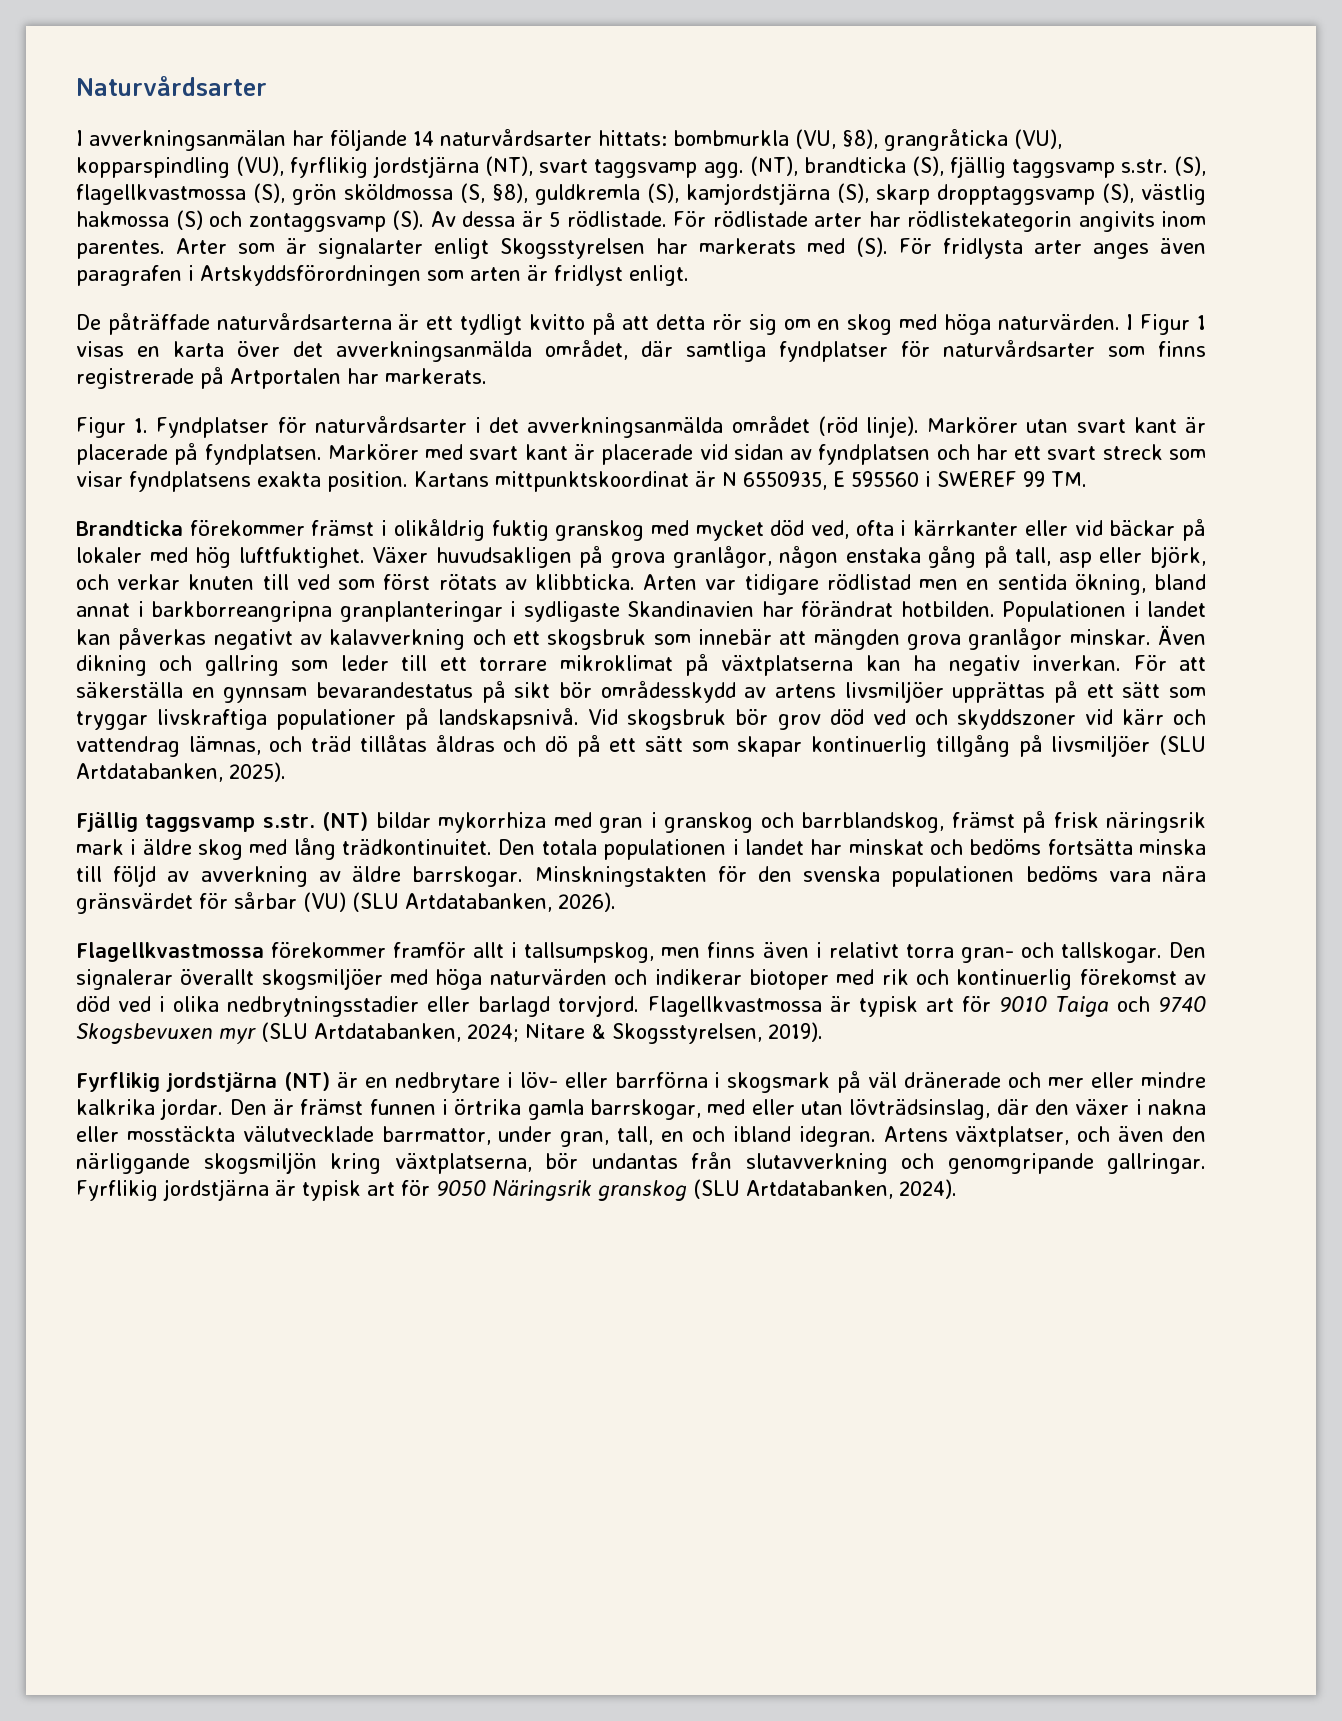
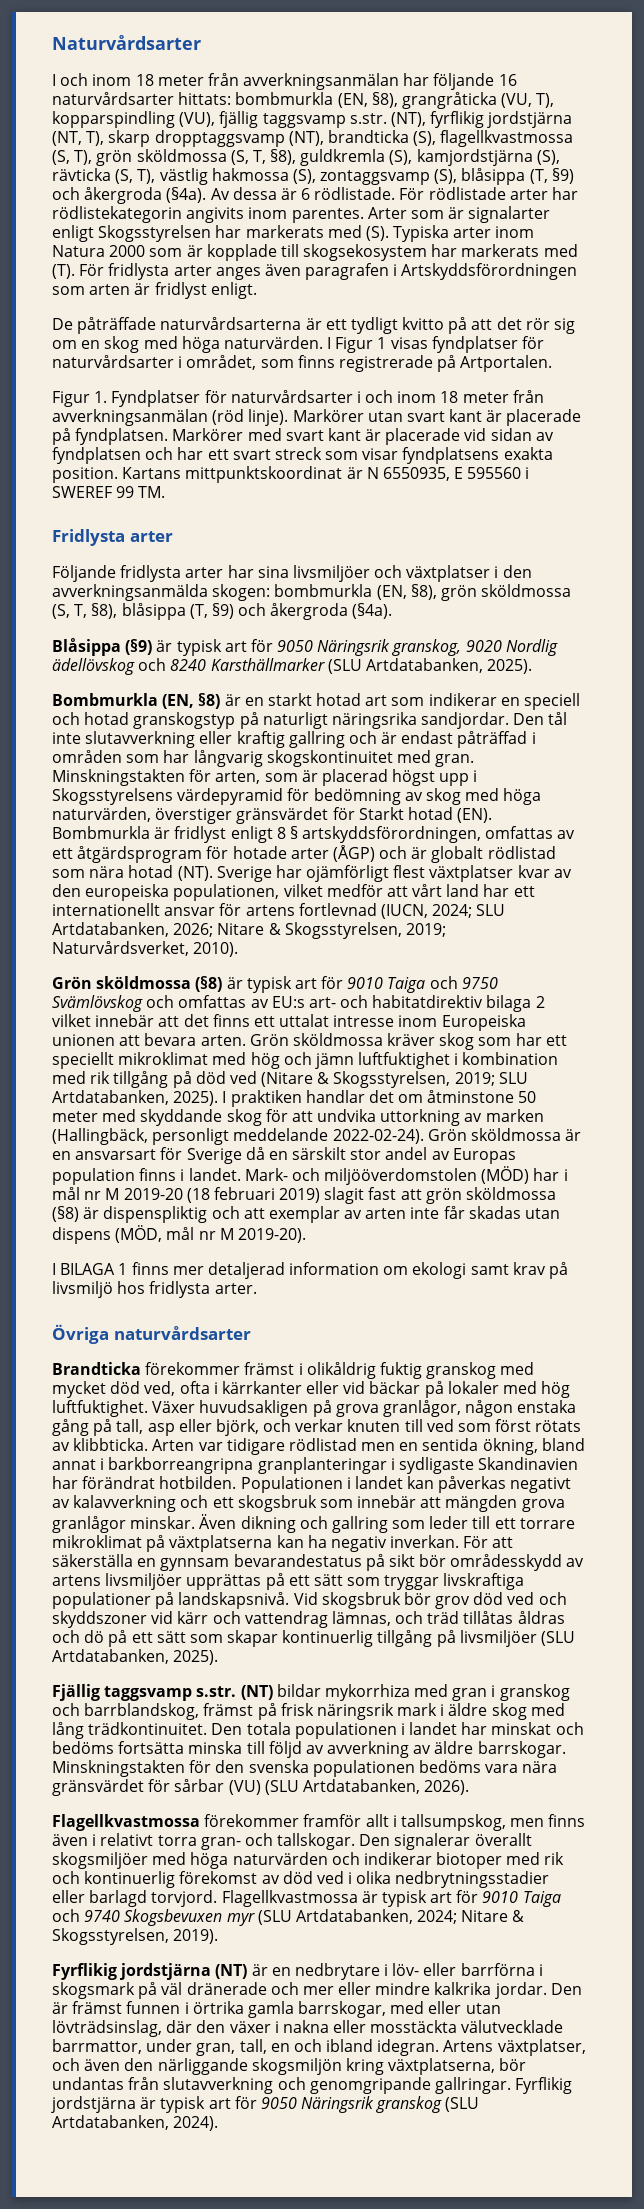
(83, 138) none -> [60,73,239,86] och inom 18 meter från
[413,131,434,146] 14 -> [498,74,517,86] 16
[795,129,836,149] (VU, -> [337,93,368,108] (EN,
[1014,129,1062,149] [76,156,1206,178] [76,183,485,205] (VU), kopparspindling (VU), fyrflikig jordstjärna (NT), svart taggsvamp agg. (NT), brandticka (S), fjällig taggsvamp s.str. (S), flagellkvastmossa (S), grön sköldmossa (S, -> [501,93,555,108] [52,111,573,128] [52,130,574,147] [52,149,266,166] (VU, T), kopparspindling (VU), fjällig taggsvamp s.str. (NT), fyrflikig jordstjärna (NT, T), skarp dropptaggsvamp (NT), brandticka (S), flagellkvastmossa (S, T), grön sköldmossa (S, T,
[876,183,1206,205] [76,210,425,232] skarp dropptaggsvamp (S), västlig hakmossa (S) och zontaggsvamp (S). -> [52,168,574,185] [52,187,207,204] rävticka (S, T), västlig hakmossa (S), zontaggsvamp (S), blåsippa (T, §9) och åkergroda (§4a).
[549,212,561,227] 5 -> [301,188,311,200] 6
(889, 247) none -> [393,225,535,242] [52,244,578,261] [52,264,75,279] Typiska arter inom Natura 2000 som är kopplade till skogsekosystem har markerats med (T).
[656,314,706,330] detta -> [496,317,522,330] det
[137,340,766,362] en karta över det avverkningsanmälda området, där samtliga -> (428, 343) none
(1095, 348) none -> [178,355,257,370] i området,
[230,368,487,389] Artportalen har markerats. -> [460,355,553,372] Artportalen.
[489,416,810,438] det avverkningsanmälda området -> [365,390,544,403] [52,409,208,426] och inom 18 meter från avverkningsanmälan
(1087, 479) none -> [52,529,173,546] [52,565,532,582] [52,584,572,601] [52,603,393,620] [52,638,558,656] [52,658,533,675] [52,693,581,710] [52,712,568,729] [52,731,536,748] [52,750,475,767] [52,769,478,786] [52,788,542,805] [52,807,493,824] [52,826,576,843] [52,845,556,863] [52,865,572,882] [52,884,535,901] [52,903,506,919] [52,922,446,939] [52,941,239,957] [52,976,498,993] [52,995,545,1012] [52,1014,526,1031] [52,1033,567,1050] [52,1052,559,1069] [52,1071,528,1088] [52,1090,537,1107] [52,1109,544,1126] [52,1128,582,1145] [52,1147,516,1164] [52,1166,568,1185] [52,1187,557,1204] [52,1206,561,1223] [52,1225,306,1244] [52,1262,569,1279] [52,1281,257,1298] [52,1324,251,1344] // Fridlysta arter // Följande fridlysta arter har sina livsmiljöer och växtplatser i den avverkningsanmälda skogen: bombmurkla (EN, §8), grön sköldmossa (S, T, §8), blåsippa (T, §9) och åkergroda (§4a). // Blåsippa (§9) är typisk art för 9050 Näringsrik granskog, 9020 Nordlig ädellövskog och 8240 Karsthällmarker (SLU Artdatabanken, 2025). // Bombmurkla (EN, §8) är en starkt hotad art som indikerar en speciell och hotad granskogstyp på naturligt näringsrika sandjordar. Den tål inte slutavverkning eller kraftig gallring och är endast påträffad i områden som har långvarig skogskontinuitet med gran. Minskningstakten för arten, som är placerad högst upp i Skogsstyrelsens värdepyramid för bedömning av skog med höga naturvärden, överstiger gränsvärdet för Starkt hotad (EN). Bombmurkla är fridlyst enligt 8 § artskyddsförordningen, omfattas av ett åtgärdsprogram för hotade arter (ÅGP) och är globalt rödlistad som nära hotad (NT). Sverige har ojämförligt flest växtplatser kvar av den europeiska populationen, vilket medför att vårt land har ett internationellt ansvar för artens fortlevnad (IUCN, 2024; SLU Artdatabanken, 2026; Nitare & Skogsstyrelsen, 2019; Naturvårdsverket, 2010). // Grön sköldmossa (§8) är typisk art för 9010 Taiga och 9750 Svämlövskog och omfattas av EU:s art- och habitatdirektiv bilaga 2 vilket innebär att det finns ett uttalat intresse inom Europeiska unionen att bevara arten. Grön sköldmossa kräver skog som har ett speciellt mikroklimat med hög och jämn luftfuktighet i kombination med rik tillgång på död ved (Nitare & Skogsstyrelsen, 2019; SLU Artdatabanken, 2025). I praktiken handlar det om åtminstone 50 meter med skyddande skog för att undvika uttorkning av marken (Hallingbäck, personligt meddelande 2022-02-24). Grön sköldmossa är en ansvarsart för Sverige då en särskilt stor andel av Europas population finns i landet. Mark- och miljööverdomstolen (MÖD) har i mål nr M 2019-20 (18 februari 2019) slagit fast att grön sköldmossa (§8) är dispenspliktig och att exemplar av arten inte får skadas utan dispens (MÖD, mål nr M 2019-20). // I BILAGA 1 finns mer detaljerad information om ekologi samt krav på livsmiljö hos fridlysta arter. // Övriga naturvårdsarter

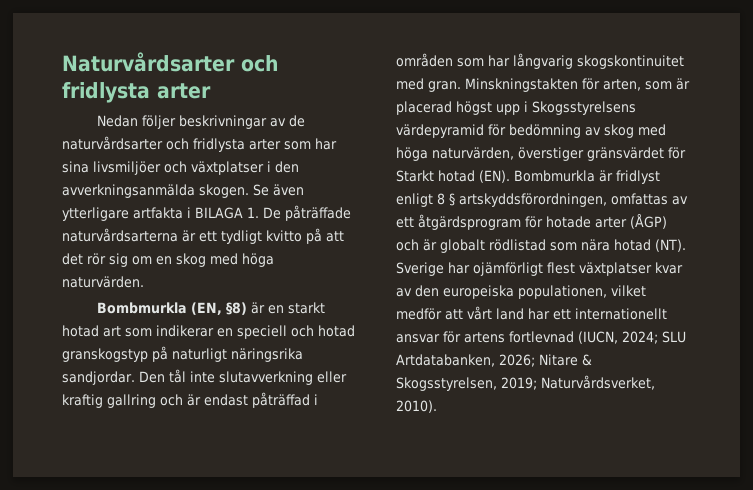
[52,73,517,90] [52,92,555,109] [52,111,573,128] [52,130,574,147] [52,149,560,166] [52,168,574,185] [52,187,579,204] [52,206,551,223] [52,225,535,242] [52,244,578,261] [52,263,578,280] [52,282,257,299] // I och inom 18 meter från avverkningsanmälan har följande 16 naturvårdsarter hittats: bombmurkla (EN, §8), grangråticka (VU, T), kopparspindling (VU), fjällig taggsvamp s.str. (NT), fyrflikig jordstjärna (NT, T), skarp dropptaggsvamp (NT), brandticka (S), flagellkvastmossa (S, T), grön sköldmossa (S, T, §8), guldkremla (S), kamjordstjärna (S), rävticka (S, T), västlig hakmossa (S), zontaggsvamp (S), blåsippa (T, §9) och åkergroda (§4a). Av dessa är 6 rödlistade. För rödlistade arter har rödlistekategorin angivits inom parentes. Arter som är signalarter enligt Skogsstyrelsen har markerats med (S). Typiska arter inom Natura 2000 som är kopplade till skogsekosystem har markerats med (T). För fridlysta arter anges även paragrafen i Artskyddsförordningen som arten är fridlyst enligt. // -> [241,55,278,72] [62,82,211,103] [96,115,305,129] [62,136,337,152] [62,161,299,175] [62,184,304,198] [62,207,259,221] och fridlysta arter // Nedan följer beskrivningar av de naturvårdsarter och fridlysta arter som har sina livsmiljöer och växtplatser i den avverkningsanmälda skogen. Se även ytterligare artfakta i BILAGA 1.
[327,336,545,353] [52,355,553,372] [52,390,544,407] [52,409,582,426] [52,428,554,445] [52,447,553,464] [52,466,530,483] [52,486,166,498] [52,529,173,546] [52,565,532,582] [52,584,572,601] [52,603,393,620] [52,638,558,656] [52,658,533,675] I Figur 1 visas fyndplatser för naturvårdsarter i området, som finns registrerade på Artportalen. // Figur 1. Fyndplatser för naturvårdsarter i och inom 18 meter från avverkningsanmälan (röd linje). Markörer utan svart kant är placerade på fyndplatsen. Markörer med svart kant är placerade vid sidan av fyndplatsen och har ett svart streck som visar fyndplatsens exakta position. Kartans mittpunktskoordinat är N 6550935, E 595560 i SWEREF 99 TM. // Fridlysta arter // Följande fridlysta arter har sina livsmiljöer och växtplatser i den avverkningsanmälda skogen: bombmurkla (EN, §8), grön sköldmossa (S, T, §8), blåsippa (T, §9) och åkergroda (§4a). // Blåsippa (§9) är typisk art för 9050 Näringsrik granskog, 9020 Nordlig ädellövskog och 8240 Karsthällmarker (SLU Artdatabanken, 2025). -> (144, 282) none
[52,976,498,993] [52,995,545,1012] [52,1014,526,1031] [52,1033,567,1050] [52,1052,559,1069] [52,1071,528,1088] [52,1090,537,1107] [52,1109,544,1126] [52,1128,582,1145] [52,1147,516,1164] [52,1166,568,1185] [52,1187,557,1204] [52,1206,561,1223] [52,1225,306,1244] [52,1262,569,1279] [52,1281,257,1298] [52,1324,251,1344] [52,1362,535,1379] [52,1381,571,1398] [52,1400,577,1417] [52,1419,582,1436] [52,1438,585,1455] [52,1457,579,1474] [52,1476,572,1493] [52,1495,565,1512] [52,1514,575,1533] [52,1535,514,1552] [52,1554,585,1571] [52,1573,525,1590] [52,1592,567,1609] [52,1611,565,1628] [52,1630,576,1647] [52,1649,219,1665] [52,1684,570,1701] [52,1703,565,1720] [52,1722,584,1739] [52,1741,566,1758] [52,1760,558,1777] [52,1779,470,1796] [52,1814,586,1831] [52,1833,532,1850] [52,1852,565,1869] [52,1871,550,1888] [52,1890,561,1907] [52,1909,525,1926] [52,1928,219,1945] [52,1963,543,1980] [52,1982,582,1999] [52,2001,501,2018] [52,2020,564,2037] [52,2039,586,2056] [52,2058,527,2075] [52,2077,573,2094] [51,2096,480,2113] [52,2115,219,2131] // Grön sköldmossa (§8) är typisk art för 9010 Taiga och 9750 Svämlövskog och omfattas av EU:s art- och habitatdirektiv bilaga 2 vilket innebär att det finns ett uttalat intresse inom Europeiska unionen att bevara arten. Grön sköldmossa kräver skog som har ett speciellt mikroklimat med hög och jämn luftfuktighet i kombination med rik tillgång på död ved (Nitare & Skogsstyrelsen, 2019; SLU Artdatabanken, 2025). I praktiken handlar det om åtminstone 50 meter med skyddande skog för att undvika uttorkning av marken (Hallingbäck, personligt meddelande 2022-02-24). Grön sköldmossa är en ansvarsart för Sverige då en särskilt stor andel av Europas population finns i landet. Mark- och miljööverdomstolen (MÖD) har i mål nr M 2019-20 (18 februari 2019) slagit fast att grön sköldmossa (§8) är dispenspliktig och att exemplar av arten inte får skadas utan dispens (MÖD, mål nr M 2019-20). // I BILAGA 1 finns mer detaljerad information om ekologi samt krav på livsmiljö hos fridlysta arter. // Övriga naturvårdsarter // Brandticka förekommer främst i olikåldrig fuktig granskog med mycket död ved, ofta i kärrkanter eller vid bäckar på lokaler med hög luftfuktighet. Växer huvudsakligen på grova granlågor, någon enstaka gång på tall, asp eller björk, och verkar knuten till ved som först rötats av klibbticka. Arten var tidigare rödlistad men en sentida ökning, bland annat i barkborreangripna granplanteringar i sydligaste Skandinavien har förändrat hotbilden. Populationen i landet kan påverkas negativt av kalavverkning och ett skogsbruk som innebär att mängden grova granlågor minskar. Även dikning och gallring som leder till ett torrare mikroklimat på växtplatserna kan ha negativ inverkan. För att säkerställa en gynnsam bevarandestatus på sikt bör områdesskydd av artens livsmiljöer upprättas på ett sätt som tryggar livskraftiga populationer på landskapsnivå. Vid skogsbruk bör grov död ved och skyddszoner vid kärr och vattendrag lämnas, och träd tillåtas åldras och dö på ett sätt som skapar kontinuerlig tillgång på livsmiljöer (SLU Artdatabanken, 2025). // Fjällig taggsvamp s.str. (NT) bildar mykorrhiza med gran i granskog och barrblandskog, främst på frisk näringsrik mark i äldre skog med lång trädkontinuitet. Den totala populationen i landet har minskat och bedöms fortsätta minska till följd av avverkning av äldre barrskogar. Minskningstakten för den svenska populationen bedöms vara nära gränsvärdet för sårbar (VU) (SLU Artdatabanken, 2026). // Flagellkvastmossa förekommer framför allt i tallsumpskog, men finns även i relativt torra gran- och tallskogar. Den signalerar överallt skogsmiljöer med höga naturvärden och indikerar biotoper med rik och kontinuerlig förekomst av död ved i olika nedbrytningsstadier eller barlagd torvjord. Flagellkvastmossa är typisk art för 9010 Taiga och 9740 Skogsbevuxen myr (SLU Artdatabanken, 2024; Nitare & Skogsstyrelsen, 2019). // Fyrflikig jordstjärna (NT) är en nedbrytare i löv- eller barrförna i skogsmark på väl dränerade och mer eller mindre kalkrika jordar. Den är främst funnen i örtrika gamla barrskogar, med eller utan lövträdsinslag, där den växer i nakna eller mosstäckta välutvecklade barrmattor, under gran, tall, en och ibland idegran. Artens växtplatser, och även den närliggande skogsmiljön kring växtplatserna, bör undantas från slutavverkning och genomgripande gallringar. Fyrflikig jordstjärna är typisk art för 9050 Näringsrik granskog (SLU Artdatabanken, 2024). -> (437, 406) none

